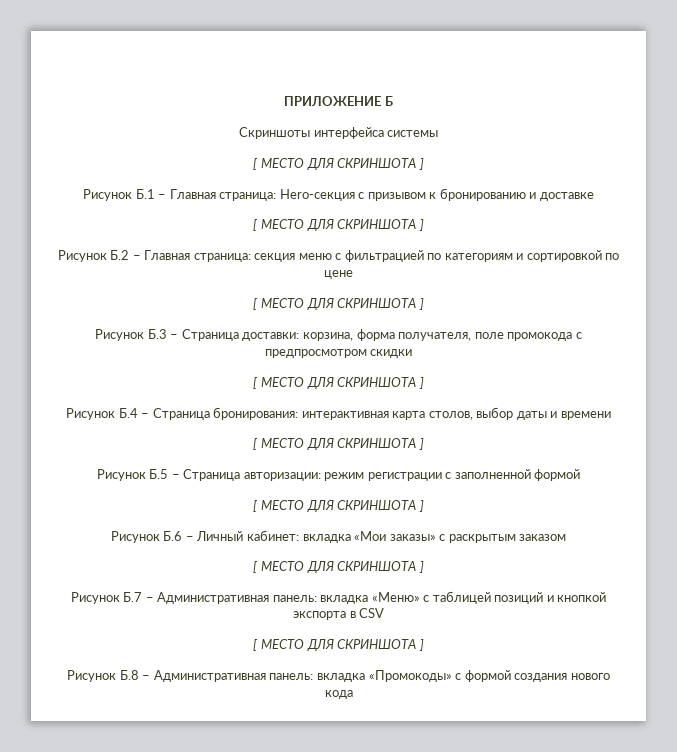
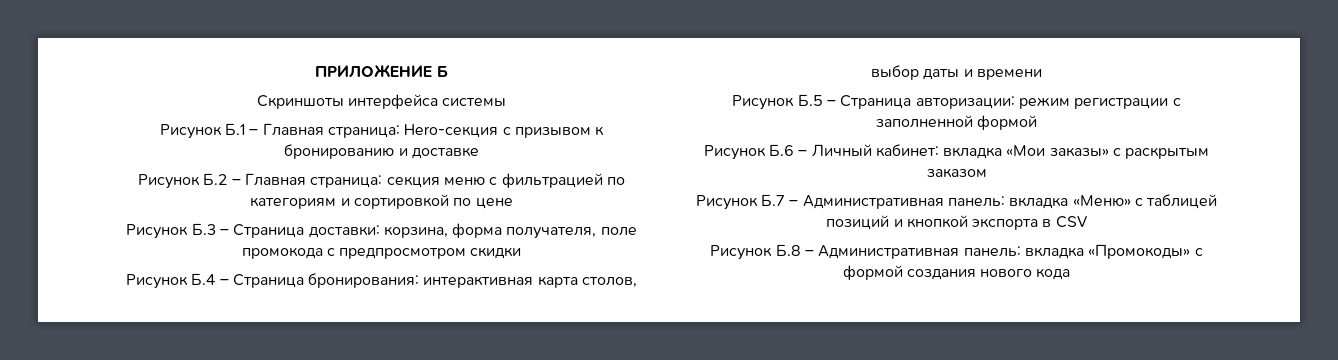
[253,158,424,170] // [ МЕСТО ДЛЯ СКРИНШОТА ] -> (507, 102) none
[253,219,424,231] // [ МЕСТО ДЛЯ СКРИНШОТА ] -> (479, 153) none
[253,298,424,310] // [ МЕСТО ДЛЯ СКРИНШОТА ] -> (513, 203) none
[253,377,424,389] // [ МЕСТО ДЛЯ СКРИНШОТА ] -> (522, 253) none
[253,438,424,450] // [ МЕСТО ДЛЯ СКРИНШОТА ] -> (1042, 74) none
[253,500,424,512] // [ МЕСТО ДЛЯ СКРИНШОТА ] -> (1038, 122) none
[253,561,424,573] // [ МЕСТО ДЛЯ СКРИНШОТА ] -> (987, 173) none
[253,639,424,651] // [ МЕСТО ДЛЯ СКРИНШОТА ] -> (1088, 222) none

